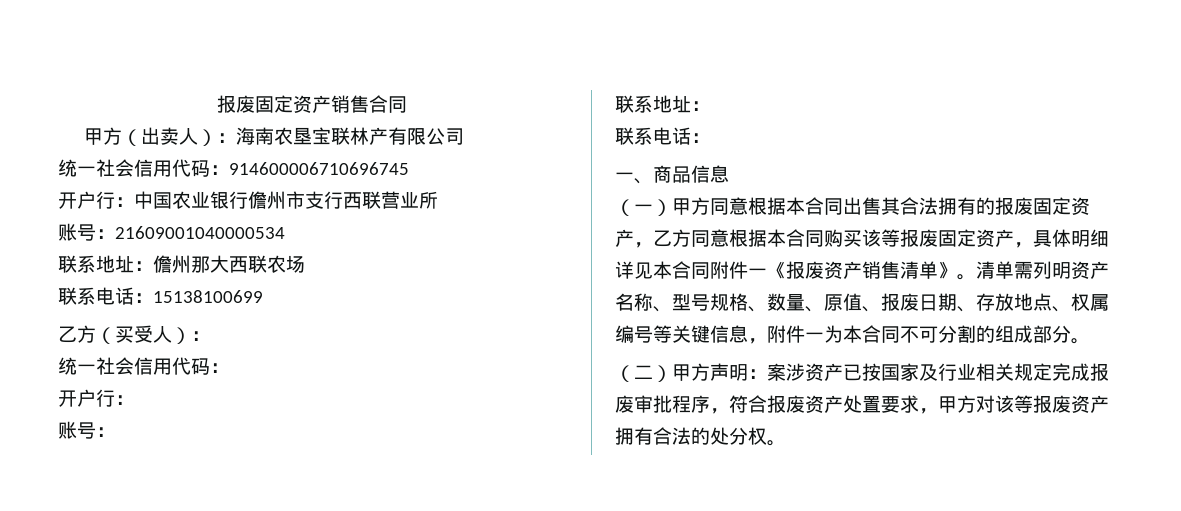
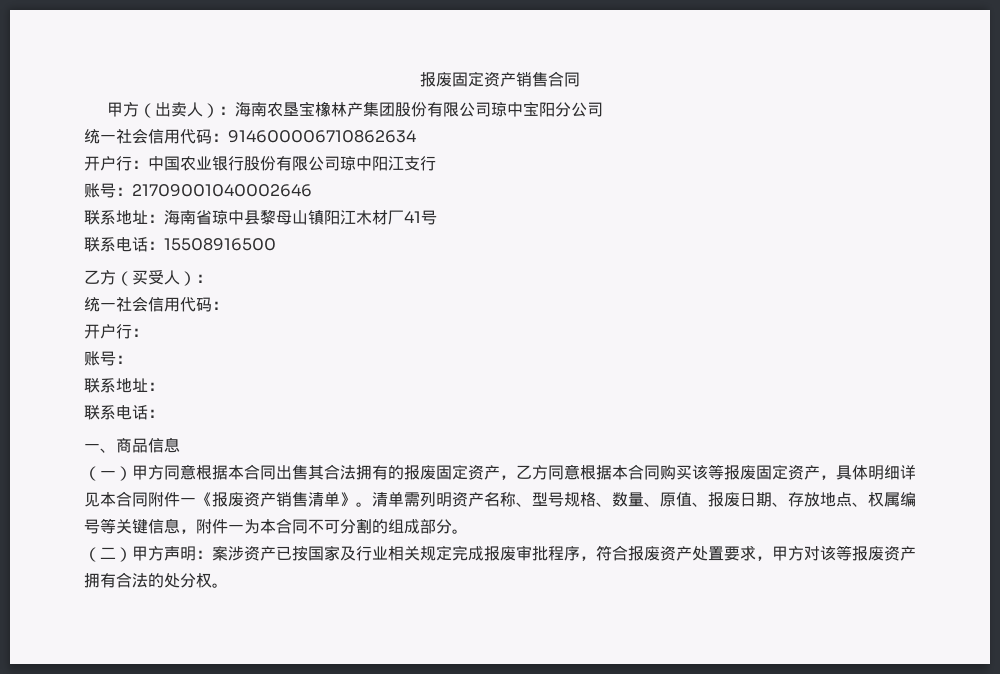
[330,127,464,145] [58,159,409,177] 联林产有限公司 // 统一社会信用代码：914600006710696745 -> [314,101,603,117] [84,128,416,144] 橡林产集团股份有限公司琼中宝阳分公司 // 统一社会信用代码：914600006710862634
[248,191,305,209] 儋州市 -> [244,156,404,171] 股份有限公司琼中阳江
[343,191,438,209] [58,223,285,241] [58,255,305,273] [58,287,263,305] 西联营业所 // 账号：21609001040000534 // 联系地址：儋州那大西联农场 // 联系电话：15138100699 -> [84,183,312,198] [84,210,437,225] [84,237,276,252] // 账号：21709001040002646 // 联系地址：海南省琼中县黎母山镇阳江木材厂41号 // 联系电话：15508916500

